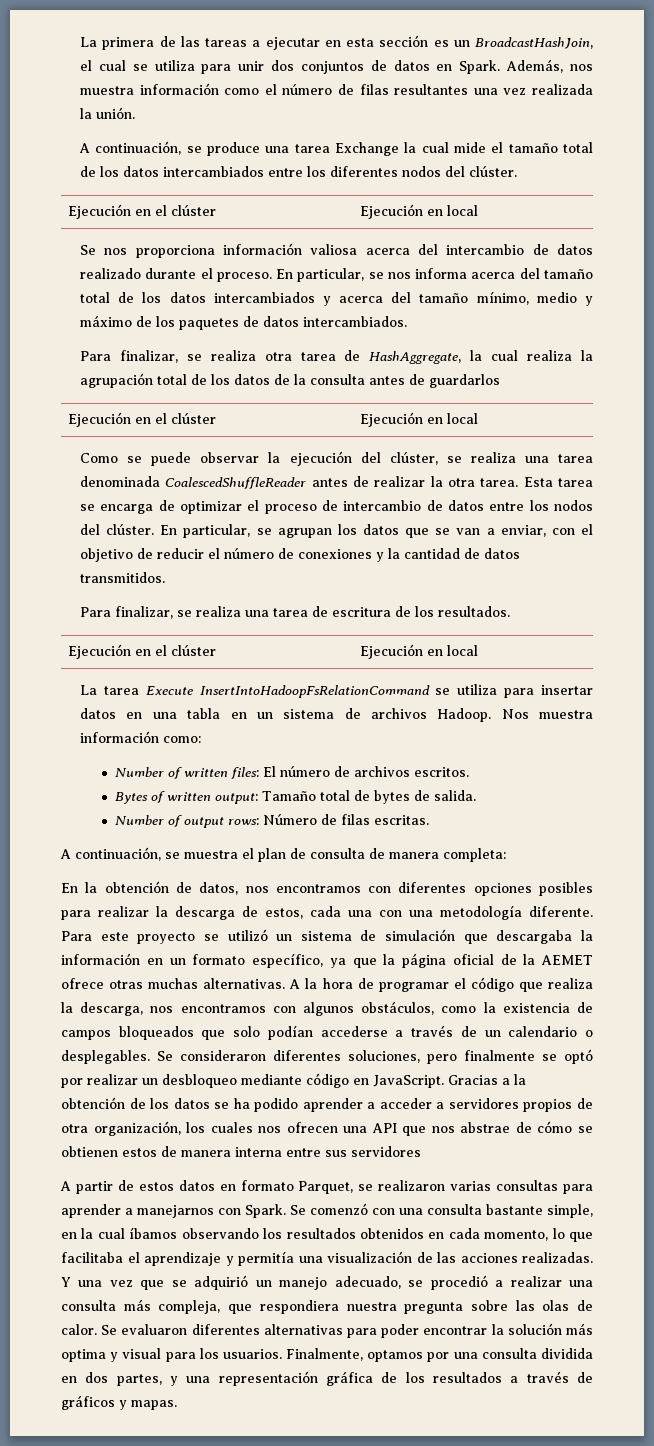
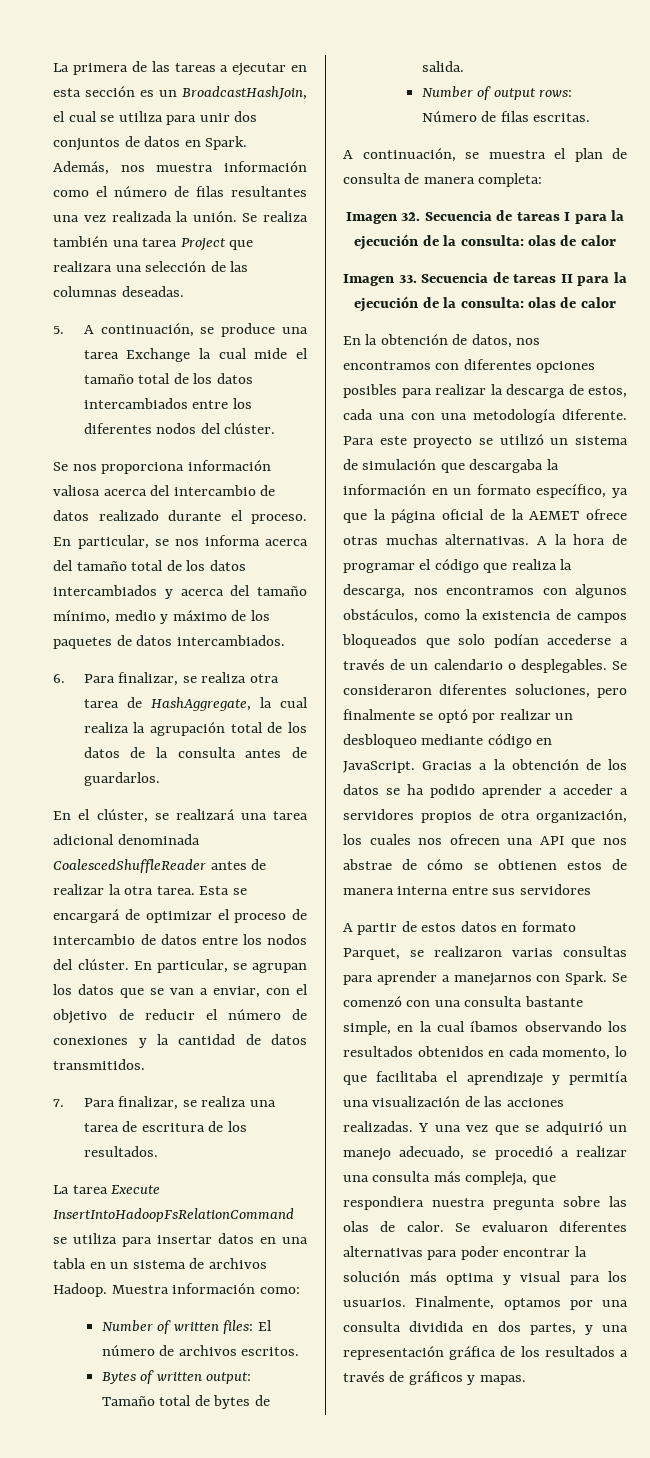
(136, 113) // -> [242,211,308,222] [53,236,254,251] [53,261,249,272] [53,286,184,297] [53,326,65,334] Se realiza también una tarea Project que realizara una selección de las columnas deseadas. // 5.
[67,204,216,219] [359,204,478,219] // Ejecución en el clúster | Ejecución en local -> (276, 428) none
(408, 321) none -> [53,674,66,683] 6.
[429,374,501,388] [67,412,216,427] [359,412,478,427] [80,451,381,466] guardarlos // Ejecución en el clúster | Ejecución en local // Como se puede observar la ejecución del -> [83,772,160,786] [53,809,91,820] guardarlos. // En el
[470,452,594,463] realiza una tarea -> [175,809,308,820] [53,834,115,845] realizará una tarea adicional
[557,478,593,487] [80,504,154,514] tarea se encarga -> [232,888,247,895] [53,909,121,923] se encargará
(166, 577) none -> [53,1099,65,1107] 7.
[67,644,216,659] [359,644,478,659] // Ejecución en el clúster | Ejecución en local -> (158, 1151) none
[501,709,593,719] Nos muestra -> [111,1285,169,1294] Muestra
(506, 855) none -> [345,210,625,224] [354,234,616,250] [343,272,627,286] [354,296,616,312] // Imagen 32. Secuencia de tareas I para la ejecución de la consulta: olas de calor // Imagen 33. Secuencia de tareas II para la ejecución de la consulta: olas de calor

